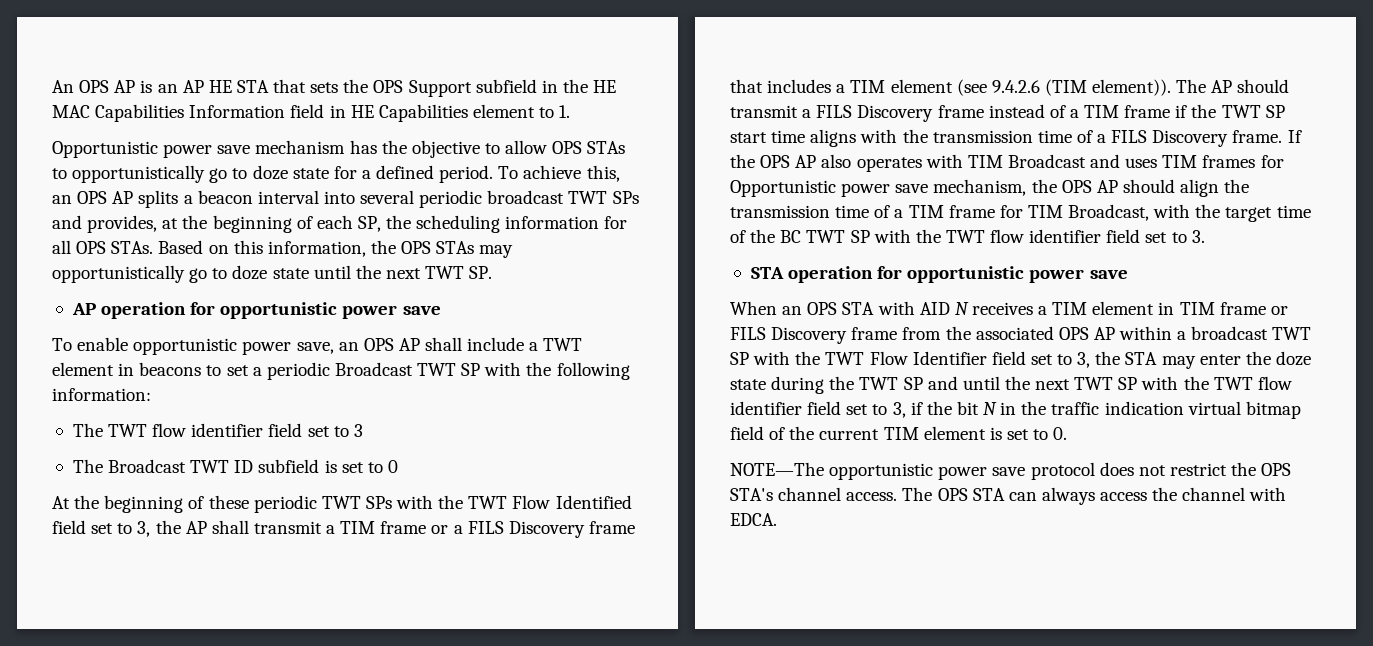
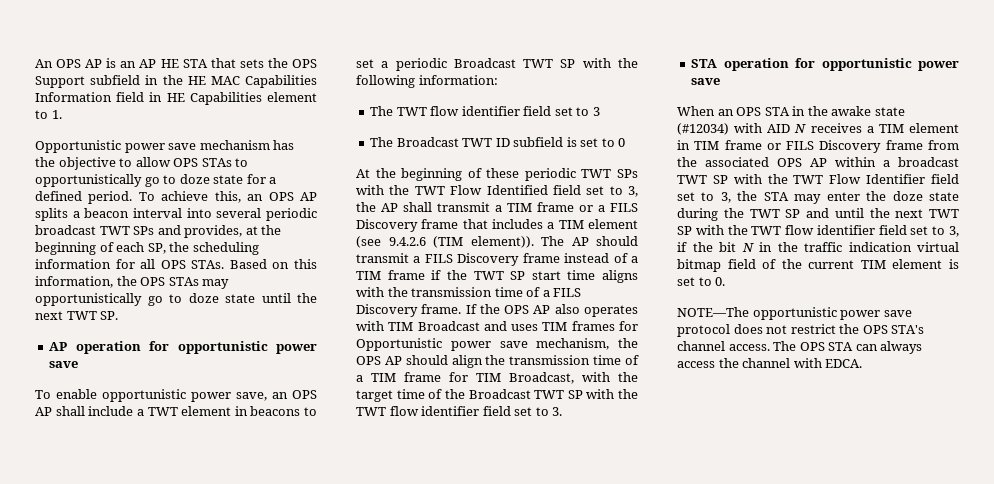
[780,230,802,243] BC -> [468,389,531,399] Broadcast
(875, 308) none -> [792,106,905,116] [677,123,729,135] in the awake state (#12034)

